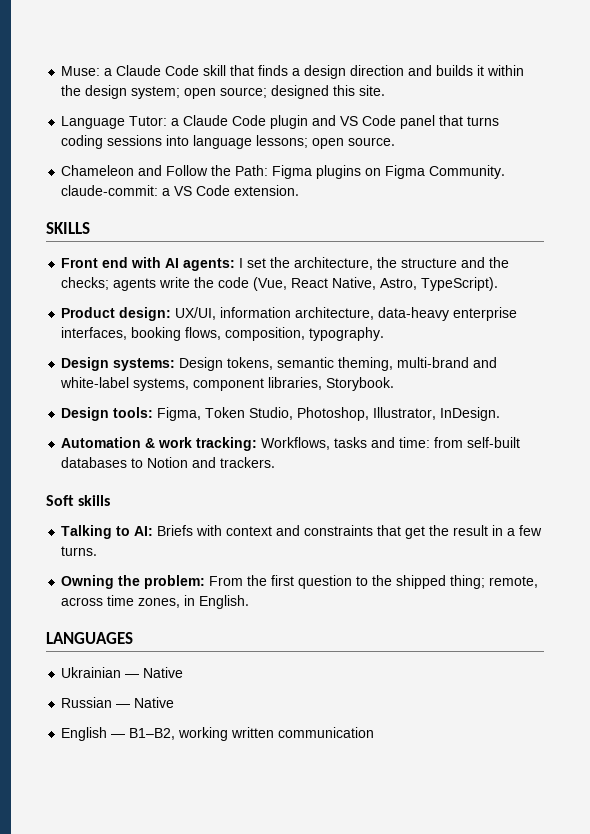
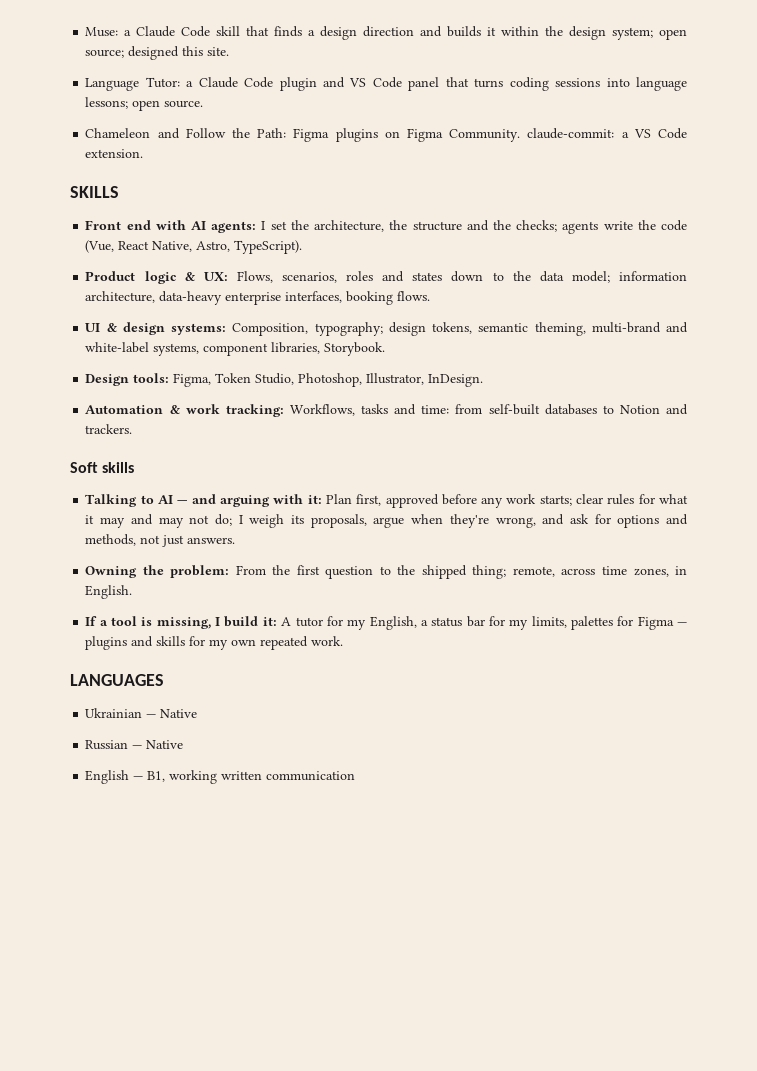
[119,307,217,321] design: UX/UI, -> [144,271,610,284] logic & UX: Flows, scenarios, roles and states down to the data model;
[185,327,385,341] [61,357,224,371] flows, composition, typography. // Design systems: Design -> [397,291,431,301] [85,322,426,336] flows. // UI & design systems: Composition, typography; design
[134,525,543,539] [61,546,98,556] AI: Briefs with context and constraints that get the result in a few turns. -> [158,494,689,508] [85,514,688,528] [85,534,236,547] AI — and arguing with it: Plan first, approved before any work starts; clear rules for what it may and may not do; I weigh its proposals, argue when they're wrong, and ask for options and methods, not just answers.
(250, 602) none -> [85,616,688,630] [85,636,344,650] // If a tool is missing, I build it: A tutor for my English, a status bar for my limits, palettes for Figma — plugins and skills for my own repeated work.
[129,728,176,740] B1–B2, -> [147,771,166,782] B1,

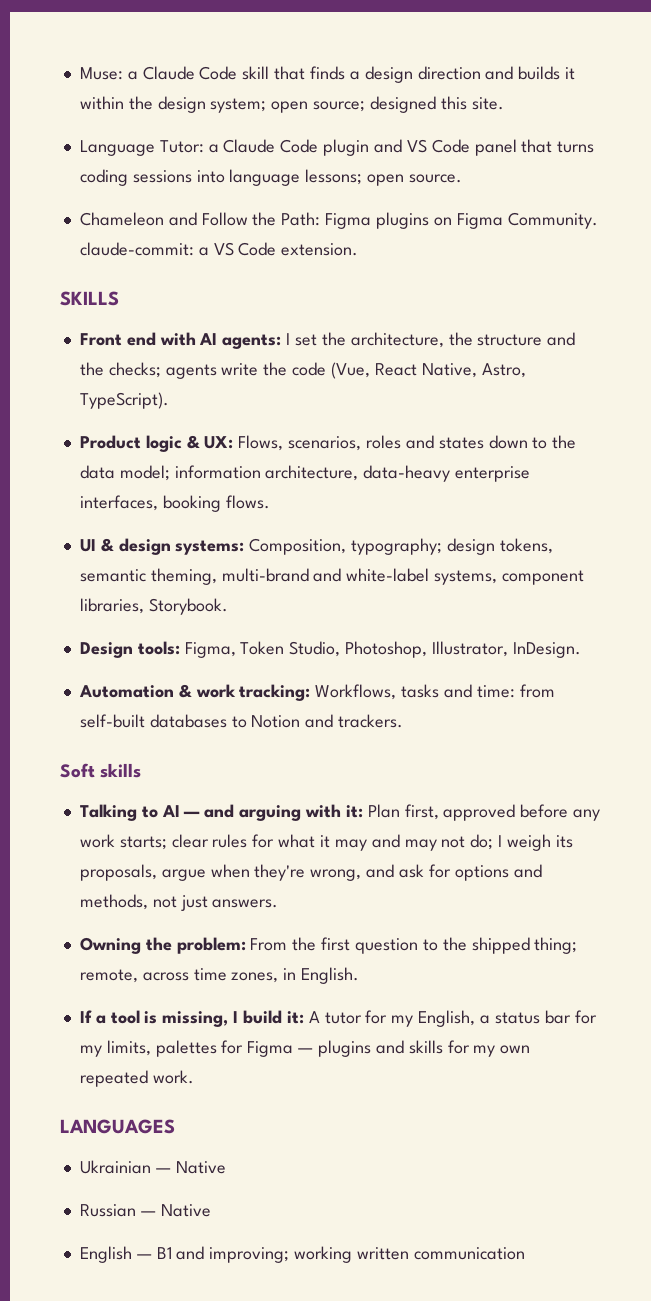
[147,771,166,782] B1, -> [156,1246,290,1263] B1 and improving;

